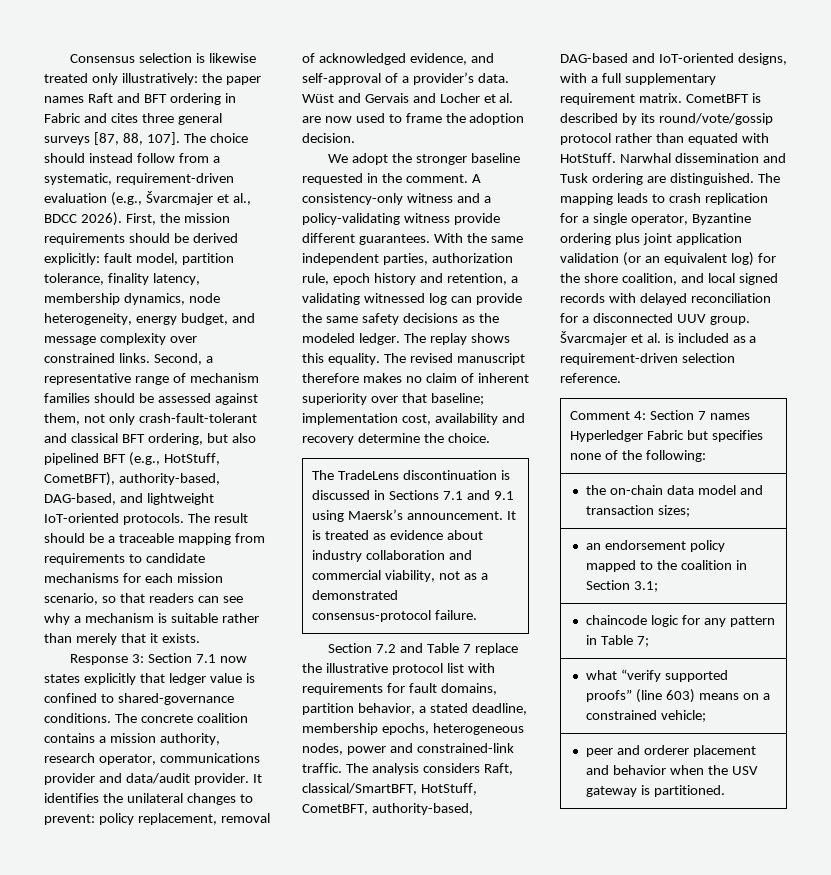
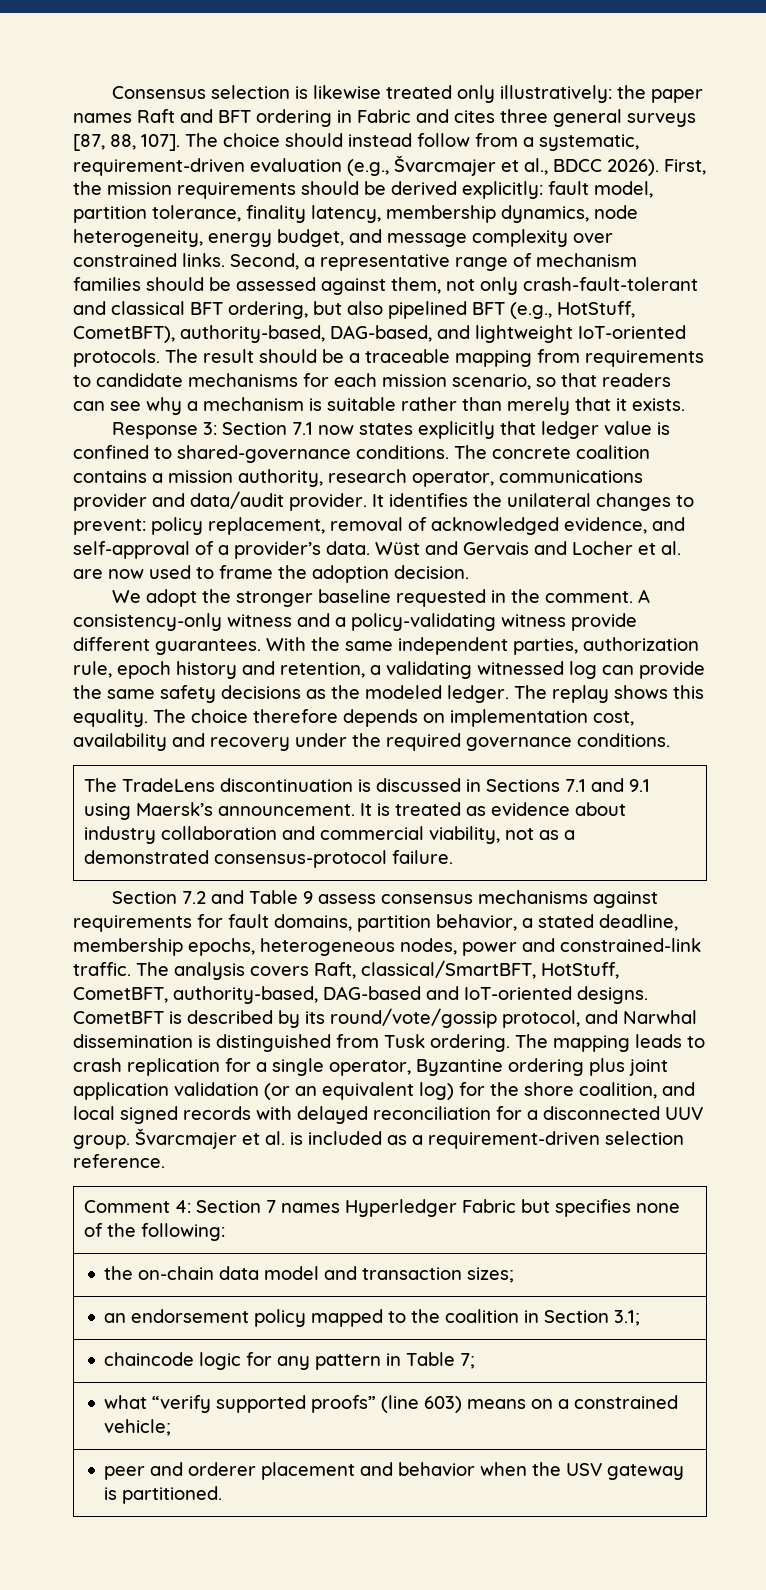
[409,353,525,365] [302,373,529,383] [302,393,484,405] revised manuscript therefore makes no claim of inherent superiority over that baseline; -> [191,709,445,727] choice therefore depends on
[357,433,490,443] determine the choice. -> [295,733,670,751] under the required governance conditions.
[463,643,519,655] [302,663,495,675] 7 replace the illustrative protocol list with -> [303,890,659,908] 9 assess consensus mechanisms against
[422,763,480,773] considers -> [250,966,309,976] covers
[737,53,787,65] [560,73,716,85] [560,93,682,105] designs, with a full supplementary requirement matrix. -> [577,986,648,1004] designs.
[560,133,769,145] [560,153,786,163] [560,173,754,185] protocol rather than equated with HotStuff. Narwhal dissemination and Tusk ordering are distinguished. -> [502,1010,697,1028] [73,1034,510,1052] protocol, and Narwhal dissemination is distinguished from Tusk ordering.

